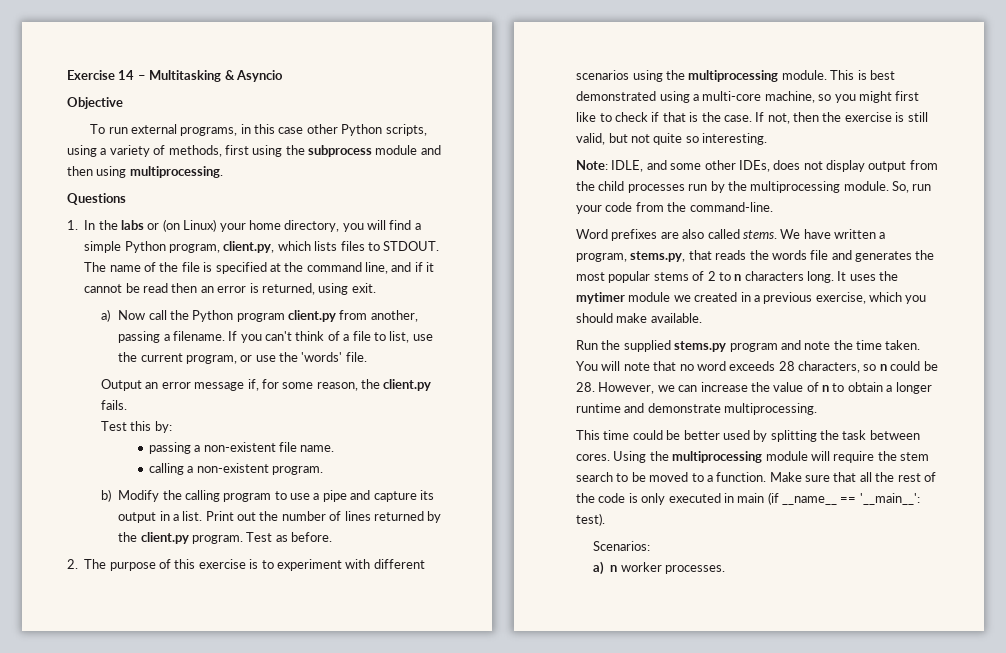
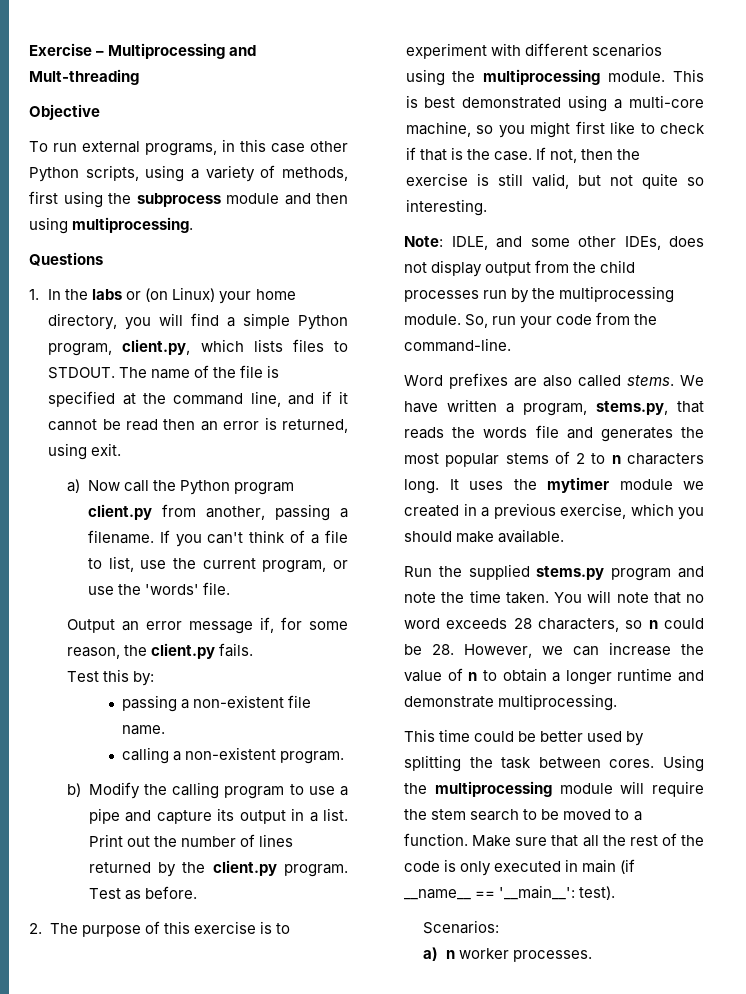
[118,70,283,82] 14 – Multitasking & Asyncio -> [96,43,257,59] [29,69,139,85] – Multiprocessing and Mult-threading

